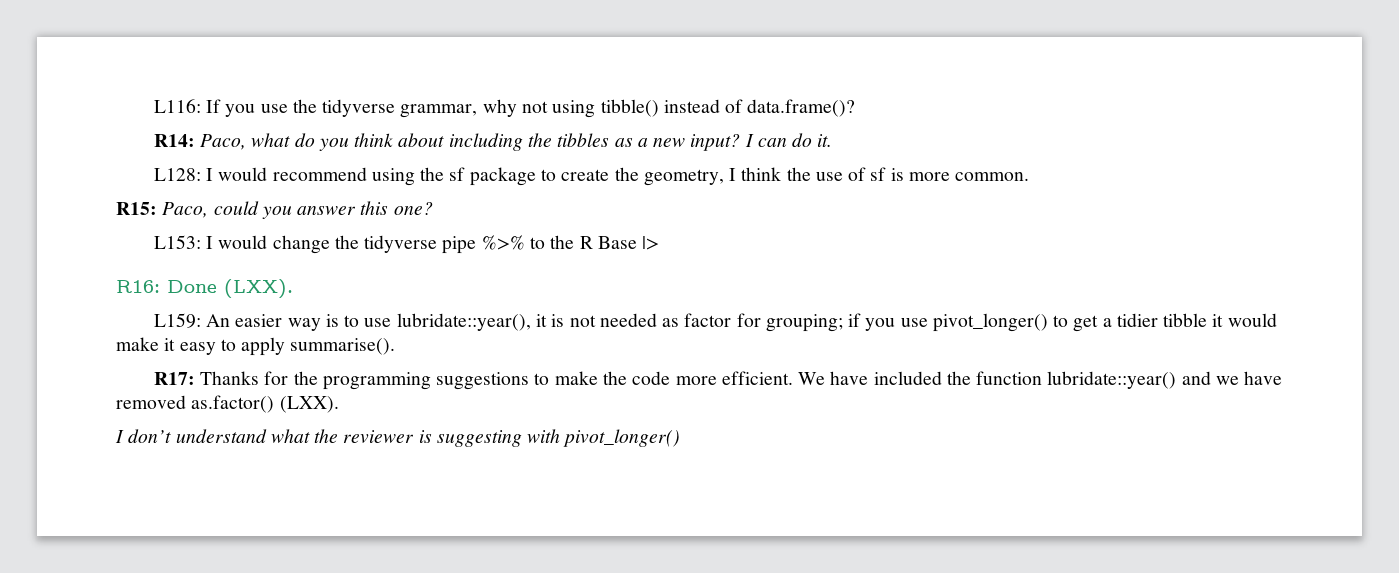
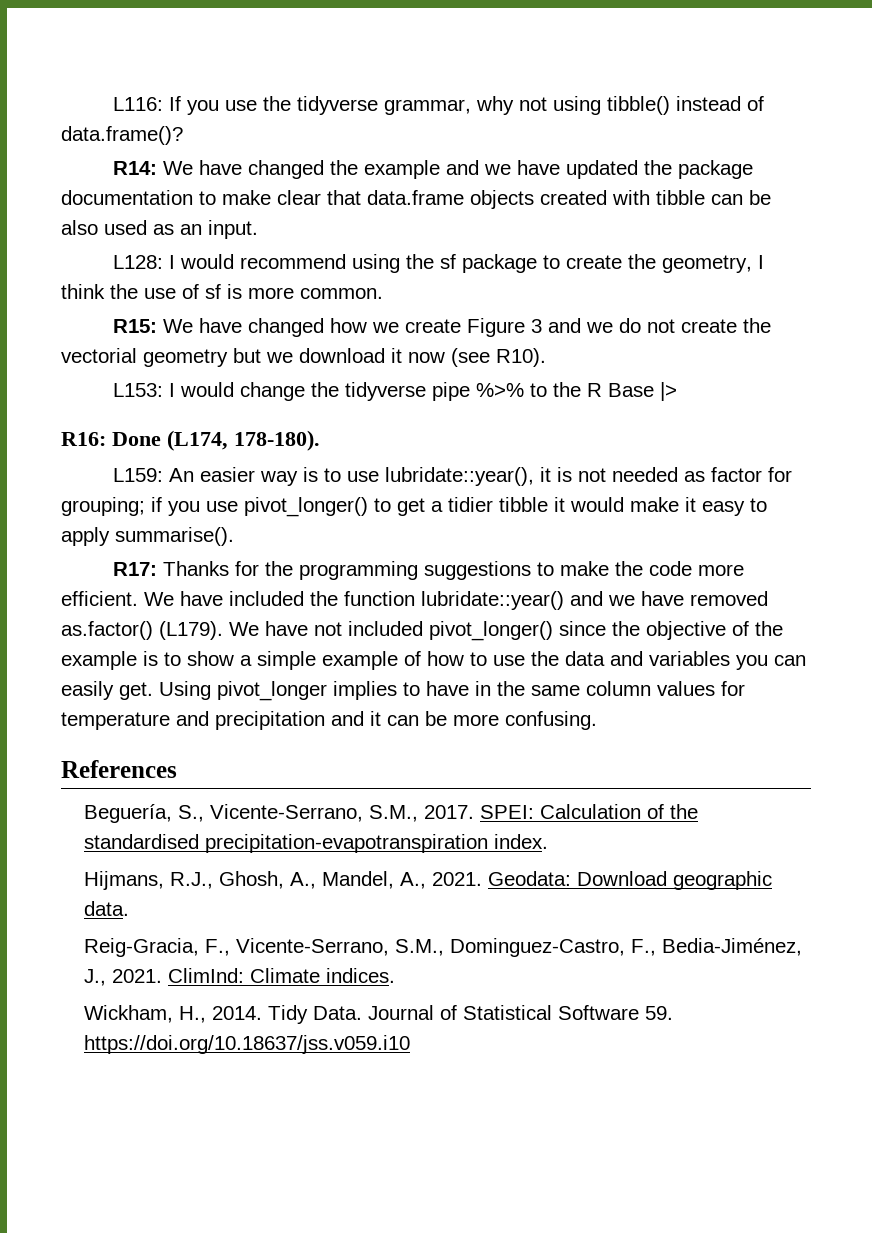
[200,133,833,151] Paco, what do you think about including the tibbles as a new input? I can do it. -> [162,160,753,179] [61,190,771,209] [61,220,258,239] We have changed the example and we have updated the package documentation to make clear that data.frame objects created with tibble can be also used as an input.
[162,201,433,219] Paco, could you answer this one? -> [162,318,771,337] [61,348,546,367] We have changed how we create Figure 3 and we do not create the vectorial geometry but we download it now (see R10).
[224,279,293,299] (LXX). -> [167,430,320,451] (L174, 178-180).
[279,396,339,413] [115,429,681,447] (LXX). // I don’t understand what the reviewer is suggesting with pivot_longer() -> [159,621,783,641] [61,651,806,670] [61,681,745,701] [61,711,597,730] [61,760,177,778] [83,804,698,823] [83,834,548,853] [83,871,772,890] [83,901,129,916] [83,938,802,957] [83,968,395,986] [83,1005,673,1024] [83,1035,410,1054] (L179). We have not included pivot_longer() since the objective of the example is to show a simple example of how to use the data and variables you can easily get. Using pivot_longer implies to have in the same column values for temperature and precipitation and it can be more confusing. // References // Beguería, S., Vicente-Serrano, S.M., 2017. SPEI: Calculation of the standardised precipitation-evapotranspiration index. // Hijmans, R.J., Ghosh, A., Mandel, A., 2021. Geodata: Download geographic data. // Reig-Gracia, F., Vicente-Serrano, S.M., Dominguez-Castro, F., Bedia-Jiménez, J., 2021. ClimInd: Climate indices. // Wickham, H., 2014. Tidy Data. Journal of Statistical Software 59. https://doi.org/10.18637/jss.v059.i10

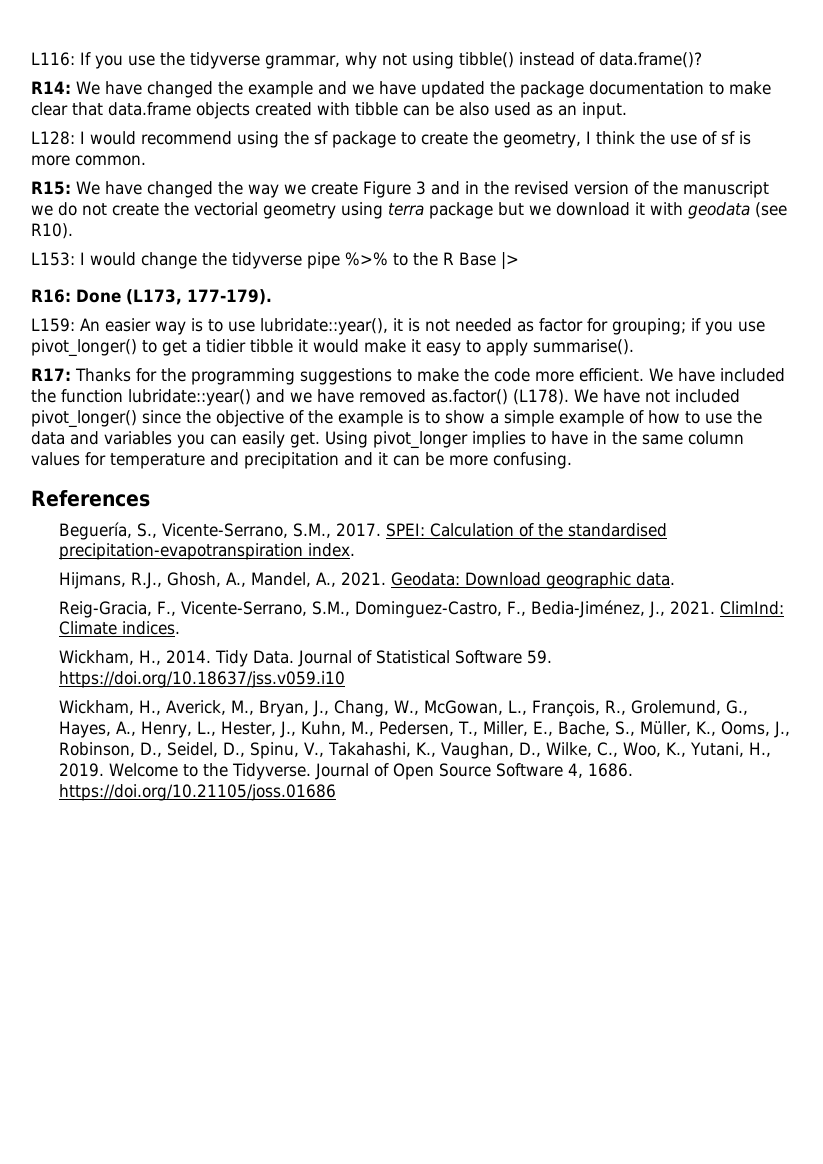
[329,318,367,333] how -> [217,181,279,198] the way
(581, 325) none -> [464,181,769,198] in the revised version of the manuscript
(228, 358) none -> [341,202,493,219] using terra package
[408,352,445,363] now -> [650,202,750,219] with geodata
[167,430,320,451] (L174, 178-180). -> [126,289,272,305] (L173, 177-179).
[159,621,223,640] (L179). -> [513,389,569,405] (L178).
(410, 1044) none -> [59,700,749,717] [59,721,791,738] [59,742,772,759] [59,763,634,780] [59,784,337,801] // Wickham, H., Averick, M., Bryan, J., Chang, W., McGowan, L., François, R., Grolemund, G., Hayes, A., Henry, L., Hester, J., Kuhn, M., Pedersen, T., Miller, E., Bache, S., Müller, K., Ooms, J., Robinson, D., Seidel, D., Spinu, V., Takahashi, K., Vaughan, D., Wilke, C., Woo, K., Yutani, H., 2019. Welcome to the Tidyverse. Journal of Open Source Software 4, 1686. https://doi.org/10.21105/joss.01686

